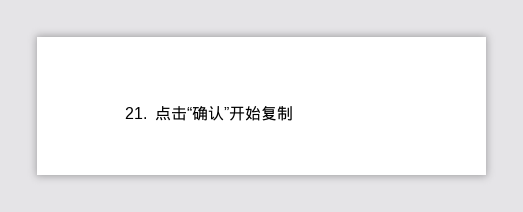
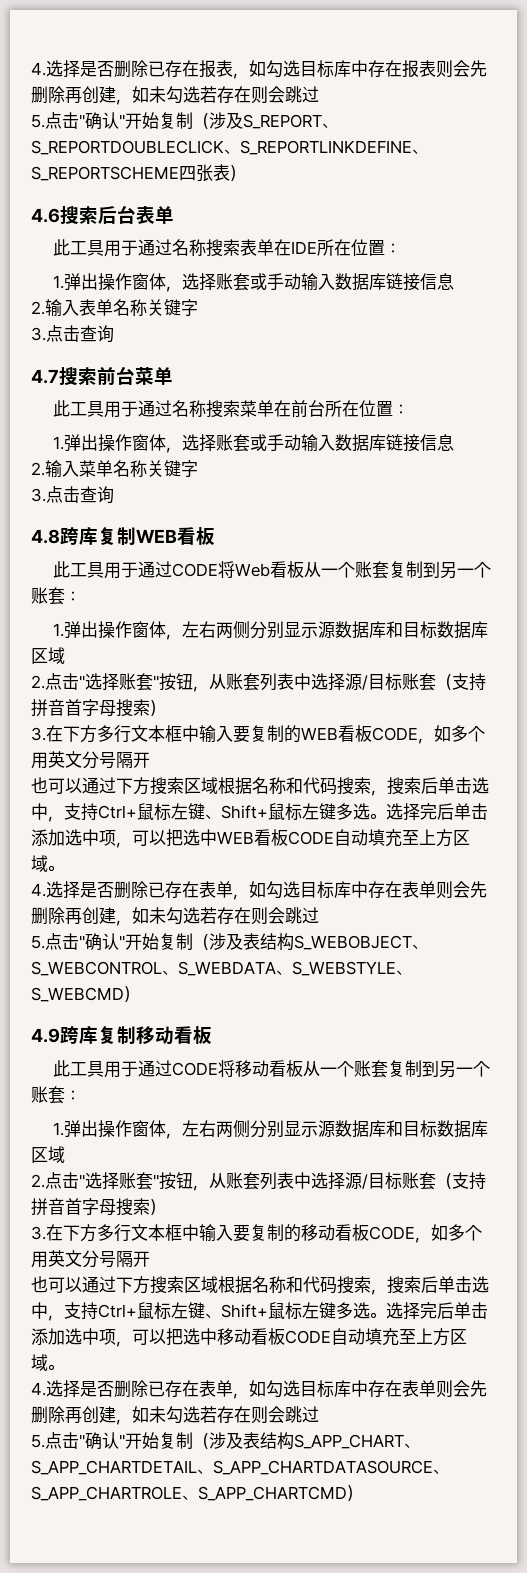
[124,106,293,121] 21.点击“确认”开始复制 -> [31,60,487,79] [31,86,319,105] [31,112,338,130] [31,140,428,155] [31,164,246,182] [31,205,174,225] [53,239,402,257] [53,273,455,292] [31,299,198,317] [31,325,114,343] [31,366,173,386] [53,400,410,418] [53,434,455,453] [31,460,198,478] [31,486,114,504] [31,527,215,546] [53,561,492,579] [31,587,81,605] [53,621,489,640] [31,647,65,664] [31,673,486,692] [31,699,166,717] [31,725,485,744] [31,751,150,769] [31,777,489,796] [31,803,488,822] [31,829,470,848] [31,855,64,872] [31,881,487,900] [31,907,319,926] [31,933,428,951] [31,961,412,976] [31,986,140,1002] [31,1026,212,1045] [53,1060,491,1078] [31,1086,81,1104] [53,1120,489,1139] [31,1146,65,1163] [31,1172,486,1191] [31,1198,166,1216] [31,1224,482,1243] [31,1250,150,1268] [31,1276,489,1295] [31,1302,488,1321] [31,1328,467,1347] [31,1354,64,1371] [31,1380,487,1399] [31,1406,319,1425] [31,1432,420,1450] [31,1460,449,1475] [31,1485,363,1501] 4.选择是否删除已存在报表，如勾选目标库中存在报表则会先删除再创建，如未勾选若存在则会跳过 // 5.点击"确认"开始复制（涉及S_REPORT、S_REPORTDOUBLECLICK、S_REPORTLINKDEFINE、S_REPORTSCHEME四张表） // 4.6搜索后台表单 // 此工具用于通过名称搜索表单在IDE所在位置： // 1.弹出操作窗体，选择账套或手动输入数据库链接信息 // 2.输入表单名称关键字 // 3.点击查询 // 4.7搜索前台菜单 // 此工具用于通过名称搜索菜单在前台所在位置： // 1.弹出操作窗体，选择账套或手动输入数据库链接信息 // 2.输入菜单名称关键字 // 3.点击查询 // 4.8跨库复制WEB看板 // 此工具用于通过CODE将Web看板从一个账套复制到另一个账套： // 1.弹出操作窗体，左右两侧分别显示源数据库和目标数据库区域 // 2.点击"选择账套"按钮，从账套列表中选择源/目标账套（支持拼音首字母搜索） // 3.在下方多行文本框中输入要复制的WEB看板CODE，如多个用英文分号隔开 // 也可以通过下方搜索区域根据名称和代码搜索，搜索后单击选中，支持Ctrl+鼠标左键、Shift+鼠标左键多选。选择完后单击添加选中项，可以把选中WEB看板CODE自动填充至上方区域。 // 4.选择是否删除已存在表单，如勾选目标库中存在表单则会先删除再创建，如未勾选若存在则会跳过 // 5.点击"确认"开始复制（涉及表结构S_WEBOBJECT、S_WEBCONTROL、S_WEBDATA、S_WEBSTYLE、S_WEBCMD） // 4.9跨库复制移动看板 // 此工具用于通过CODE将移动看板从一个账套复制到另一个账套： // 1.弹出操作窗体，左右两侧分别显示源数据库和目标数据库区域 // 2.点击"选择账套"按钮，从账套列表中选择源/目标账套（支持拼音首字母搜索） // 3.在下方多行文本框中输入要复制的移动看板CODE，如多个用英文分号隔开 // 也可以通过下方搜索区域根据名称和代码搜索，搜索后单击选中，支持Ctrl+鼠标左键、Shift+鼠标左键多选。选择完后单击添加选中项，可以把选中移动看板CODE自动填充至上方区域。 // 4.选择是否删除已存在表单，如勾选目标库中存在表单则会先删除再创建，如未勾选若存在则会跳过 // 5.点击"确认"开始复制（涉及表结构S_APP_CHART、S_APP_CHARTDETAIL、S_APP_CHARTDATASOURCE、S_APP_CHARTROLE、S_APP_CHARTCMD）

